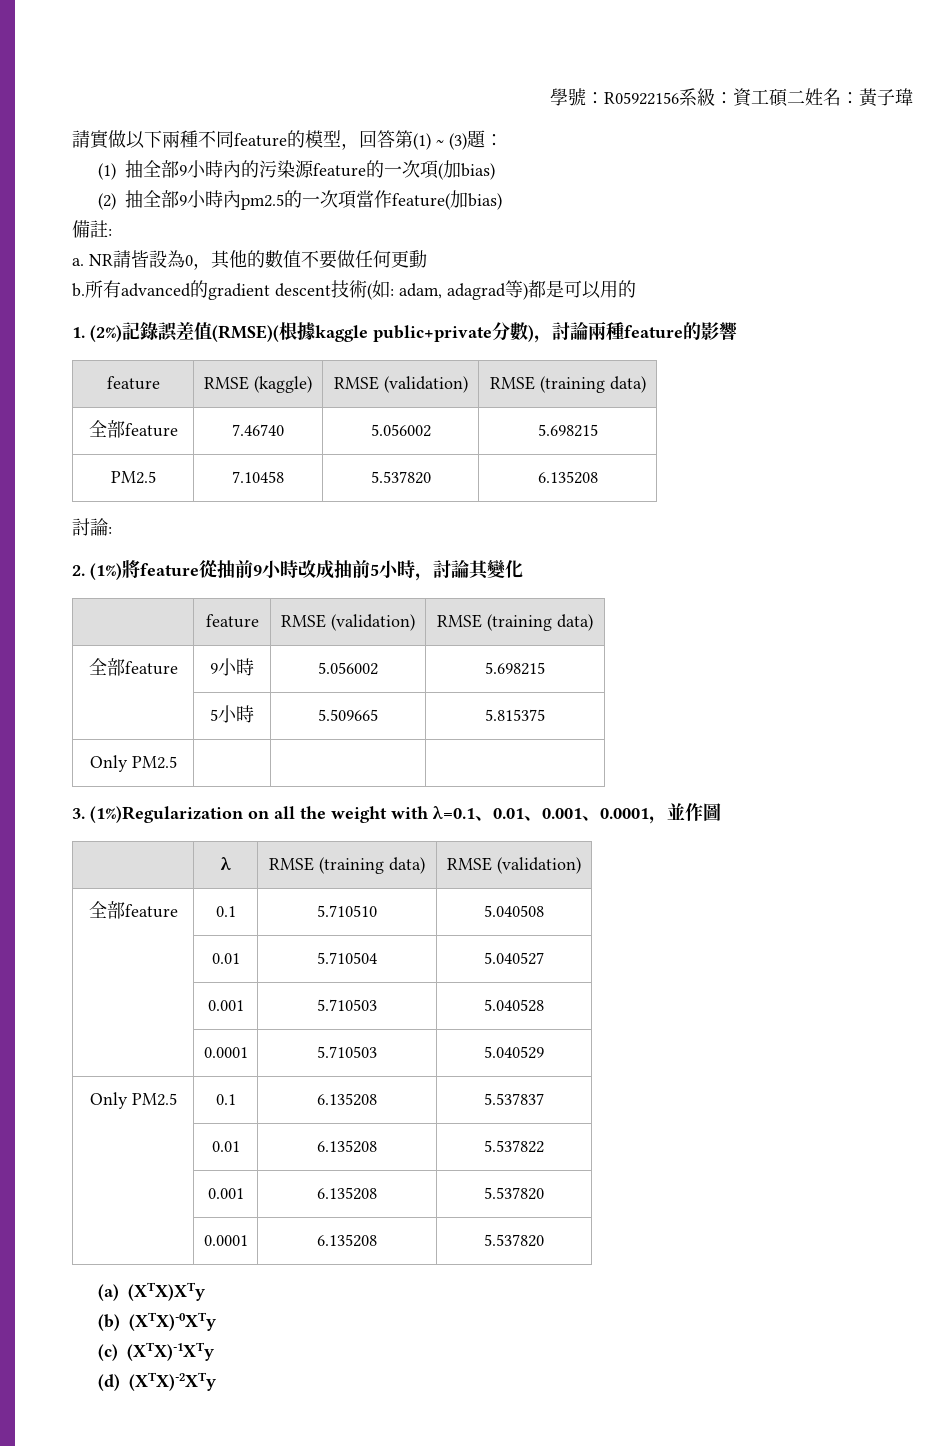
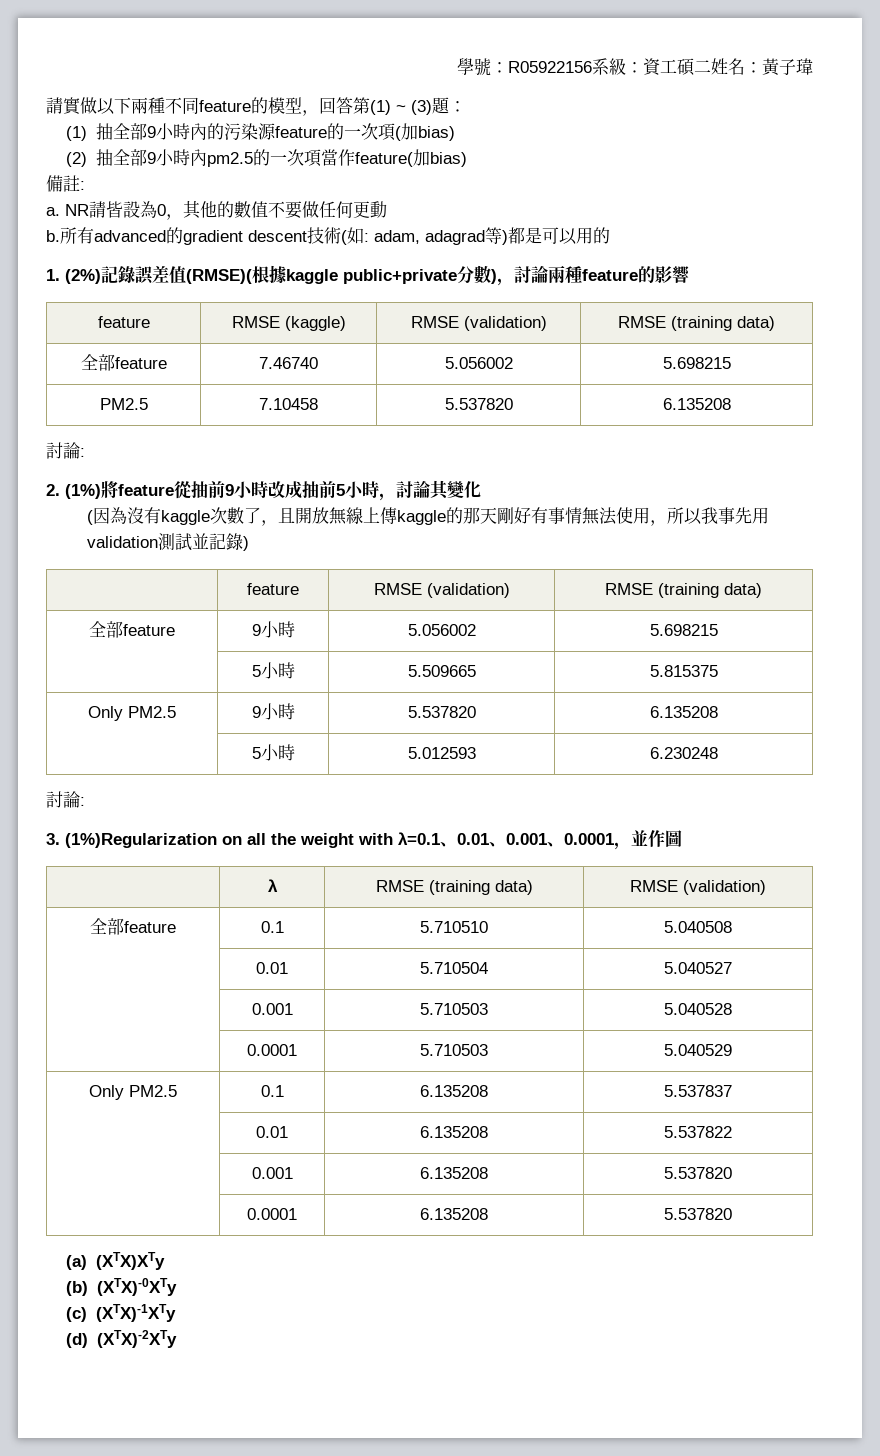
(523, 569) none -> [86,507,769,526] [86,533,249,551] // (因為沒有kaggle次數了，且開放無線上傳kaggle的那天剛好有事情無法使用，所以我事先用validation測試並記錄)
(177, 762) | | -> [251,703,295,720] [407,706,476,718] [649,706,718,718] [251,744,295,761] [407,747,476,759] [649,747,718,759] [46,791,85,808] 9小時 | 5.537820 | 6.135208 // | 5小時 | 5.012593 | 6.230248 // 討論:

